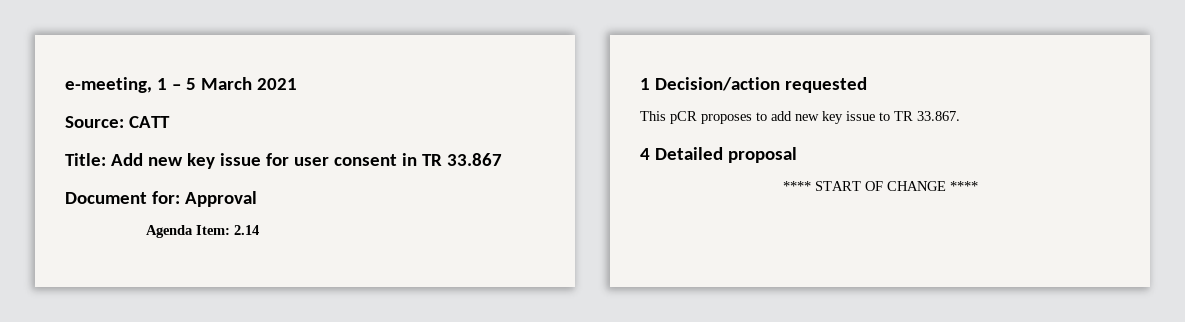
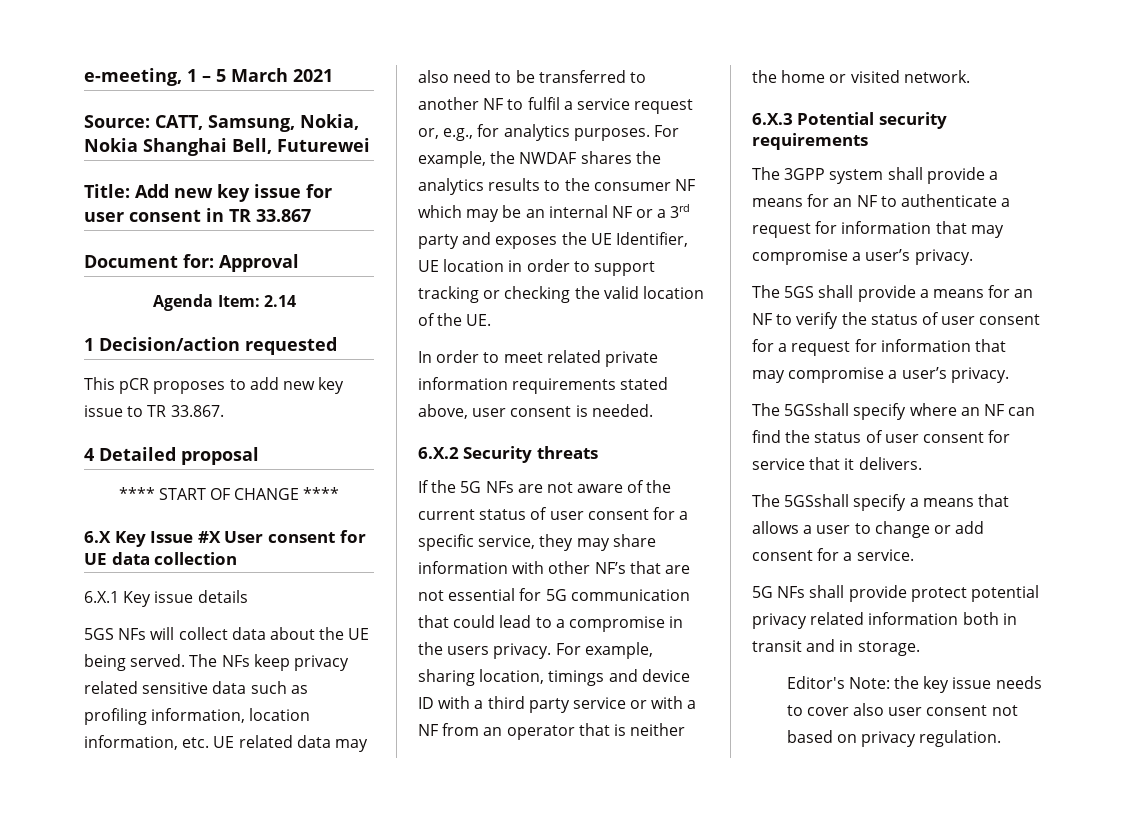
[128,116,170,128] CATT -> [155,114,359,132] [84,138,370,156] CATT, Samsung, Nokia, Nokia Shanghai Bell, Futurewei
(978, 186) none -> [84,530,366,547] [84,552,238,565] [84,590,248,607] [84,627,370,640] [84,654,349,671] [84,681,308,694] [84,708,311,725] [84,735,368,752] [418,70,646,83] [418,97,694,114] [418,124,679,141] [418,151,661,168] [418,178,695,195] [418,204,691,222] [418,232,688,249] [418,259,655,276] [418,286,704,303] [418,313,492,326] [418,350,658,367] [418,377,669,394] [418,404,653,419] [418,446,598,463] [418,480,672,493] [418,507,689,520] [418,534,656,551] [418,561,690,574] [418,588,690,601] [418,615,684,632] [418,642,653,659] [418,669,690,686] [418,696,697,713] [418,723,686,740] [752,70,970,83] [752,112,947,129] [752,133,868,150] [752,167,998,184] [752,194,1011,207] [752,221,1004,238] [752,249,973,265] [752,285,1034,302] [752,312,1041,329] [752,339,1006,356] [752,367,1009,383] [752,403,1036,420] [752,430,1011,443] [752,457,922,470] [752,494,1009,511] [752,521,985,538] [752,548,914,561] [752,585,1039,602] [752,612,1017,629] [752,639,920,656] [786,676,1042,693] [786,703,1018,716] [786,730,1002,747] // 6.X Key Issue #X User consent for UE data collection // 6.X.1 Key issue details // 5GS NFs will collect data about the UE being served. The NFs keep privacy related sensitive data such as profiling information, location information, etc. UE related data may also need to be transferred to another NF to fulfil a service request or, e.g., for analytics purposes. For example, the NWDAF shares the analytics results to the consumer NF which may be an internal NF or a 3rd party and exposes the UE Identifier, UE location in order to support tracking or checking the valid location of the UE. // In order to meet related private information requirements stated above, user consent is needed. // 6.X.2 Security threats // If the 5G NFs are not aware of the current status of user consent for a specific service, they may share information with other NF’s that are not essential for 5G communication that could lead to a compromise in the users privacy. For example, sharing location, timings and device ID with a third party service or with a NF from an operator that is neither the home or visited network. // 6.X.3 Potential security requirements // The 3GPP system shall provide a means for an NF to authenticate a request for information that may compromise a user’s privacy. // The 5GS shall provide a means for an NF to verify the status of user consent for a request for information that may compromise a user’s privacy. // The 5GSshall specify where an NF can find the status of user consent for service that it delivers. // The 5GSshall specify a means that allows a user to change or add consent for a service. // 5G NFs shall provide protect potential privacy related information both in transit and in storage. // Editor's Note: the key issue needs to cover also user consent not based on privacy regulation.

